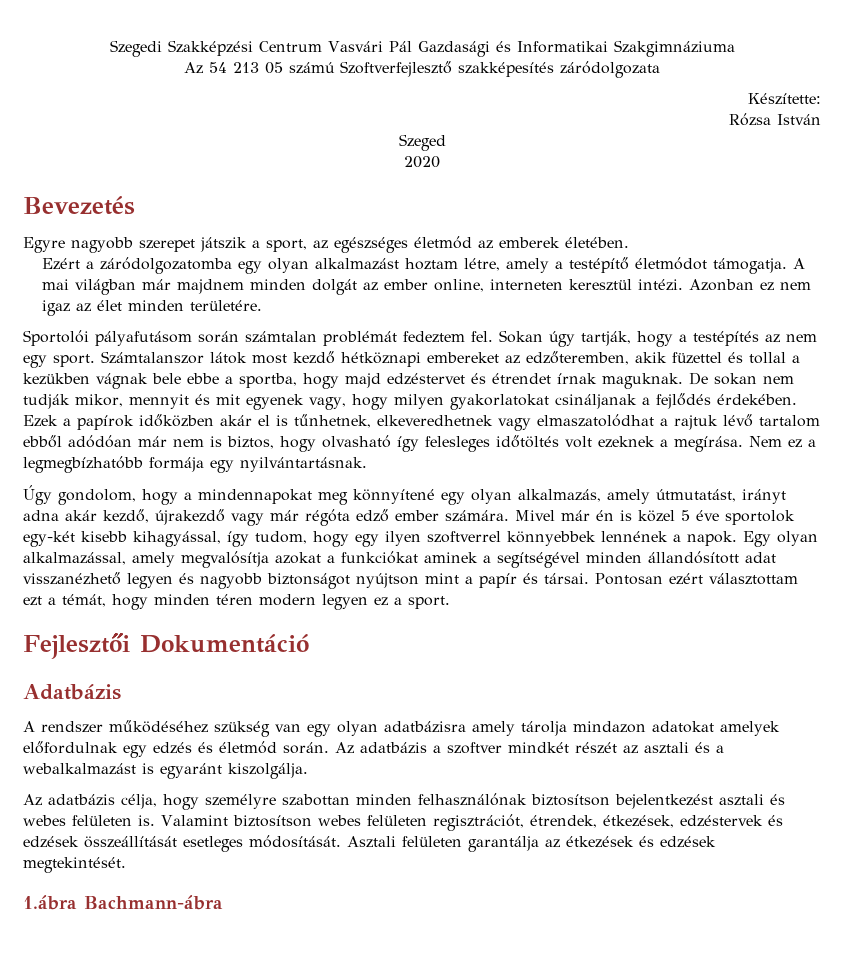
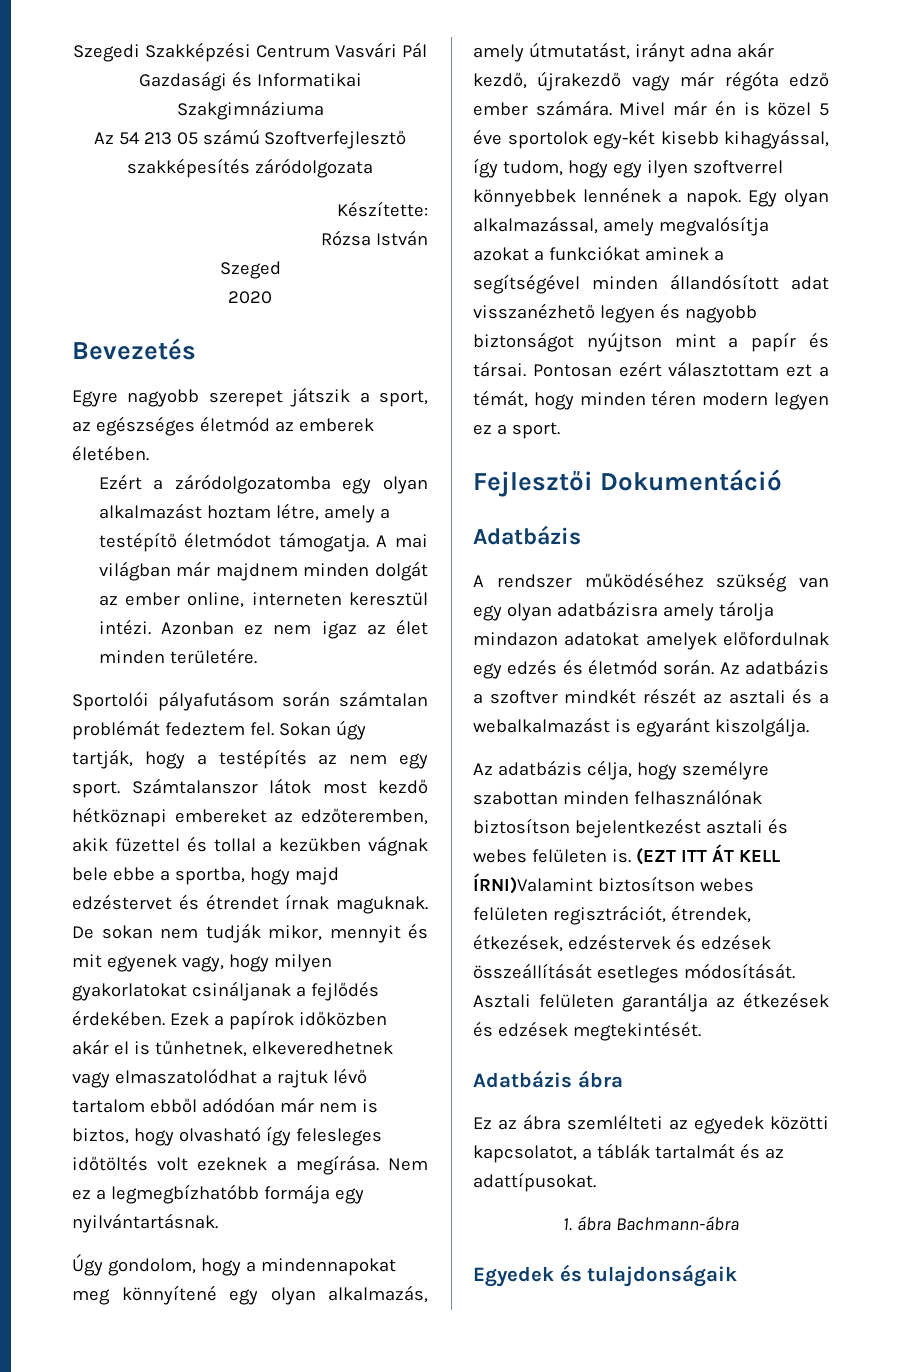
[161,815,228,826] Valamint -> [635,844,780,865] [473,873,593,894] (EZT ITT ÁT KELL ÍRNI)Valamint
[23,895,223,910] 1.ábra Bachmann-ábra -> [473,1070,623,1088] [473,1114,829,1134] [473,1143,784,1163] [473,1172,596,1192] [563,1216,739,1231] [473,1264,738,1287] Adatbázis ábra // Ez az ábra szemlélteti az egyedek közötti kapcsolatot, a táblák tartalmát és az adattípusokat. // 1. ábra Bachmann-ábra // Egyedek és tulajdonságaik

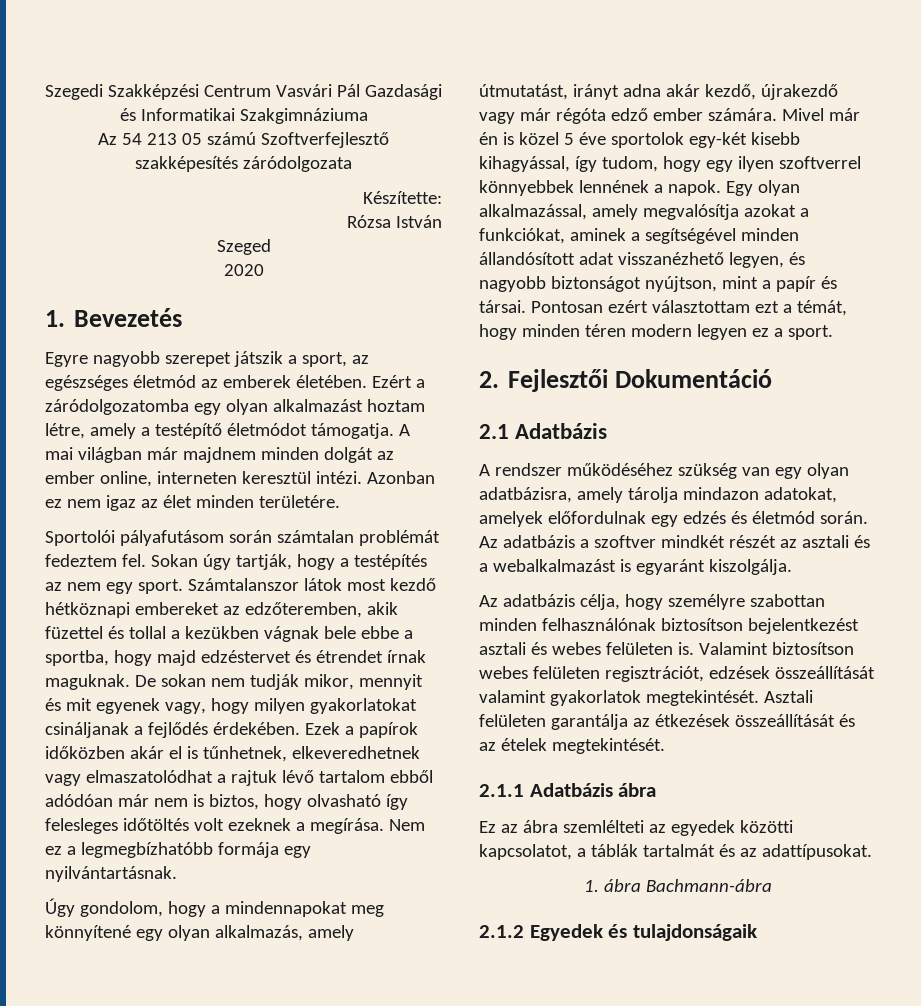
(272, 297) none -> [45,310,65,327] 1.
(149, 453) // -> (367, 381) none
[548,245,640,261] funkciókat -> [479,228,565,244] funkciókat,
[599,305,655,323] legyen -> [728,252,784,268] legyen,
[586,332,662,352] nyújtson -> [644,276,717,292] nyújtson,
(560, 430) none -> [479,371,499,388] 2.
(783, 480) none -> [479,424,509,439] 2.1
[556,601,658,617] adatbázisra -> [479,487,572,503] adatbázisra,
[564,632,640,646] adatokat -> [763,487,837,503] adatokat,
[635,844,780,865] [473,873,754,894] [473,905,751,925] [473,934,771,952] [473,963,795,983] (EZT ITT ÁT KELL ÍRNI)Valamint biztosítson webes felületen regisztrációt, étrendek, étkezések, edzéstervek és edzések összeállítását esetleges módosítását. -> [698,642,854,655] [479,666,875,682] [479,690,759,706] Valamint biztosítson webes felületen regisztrációt, edzések összeállítását valamint gyakorlatok megtekintését.
[473,1021,568,1037] és edzések -> [734,714,855,727] [479,738,547,751] összeállítását és az ételek
(701, 1031) none -> [479,784,524,797] 2.1.1
(739, 1223) none -> [479,925,524,938] 2.1.2

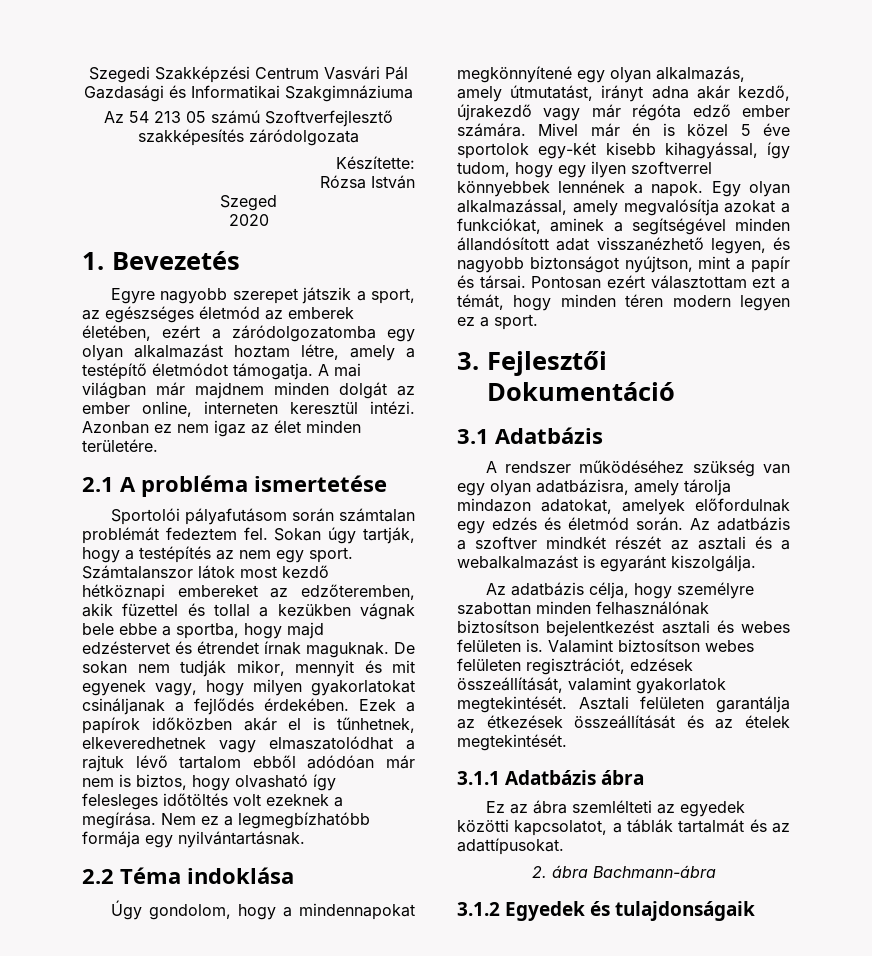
[295,375,412,388] életében. Ezért -> [82,325,201,341] életében, ezért
(340, 501) none -> [82,475,387,497] // 2.1 A probléma ismertetése
(177, 874) none -> [82,867,294,884] // 2.2 Téma indoklása
[350,905,384,917] [45,925,131,941] meg könnyítené -> [457,66,572,83] megkönnyítené
[479,371,499,388] 2. -> [457,352,479,370] 3.
[479,424,509,439] 2.1 -> [457,429,489,444] 3.1
[774,666,875,679] összeállítását -> [457,677,563,693] összeállítását,
[479,784,524,797] 2.1.1 -> [457,771,500,785] 3.1.1
[583,880,599,892] 1. -> [531,866,547,878] 2.
[479,925,524,938] 2.1.2 -> [457,902,500,916] 3.1.2

